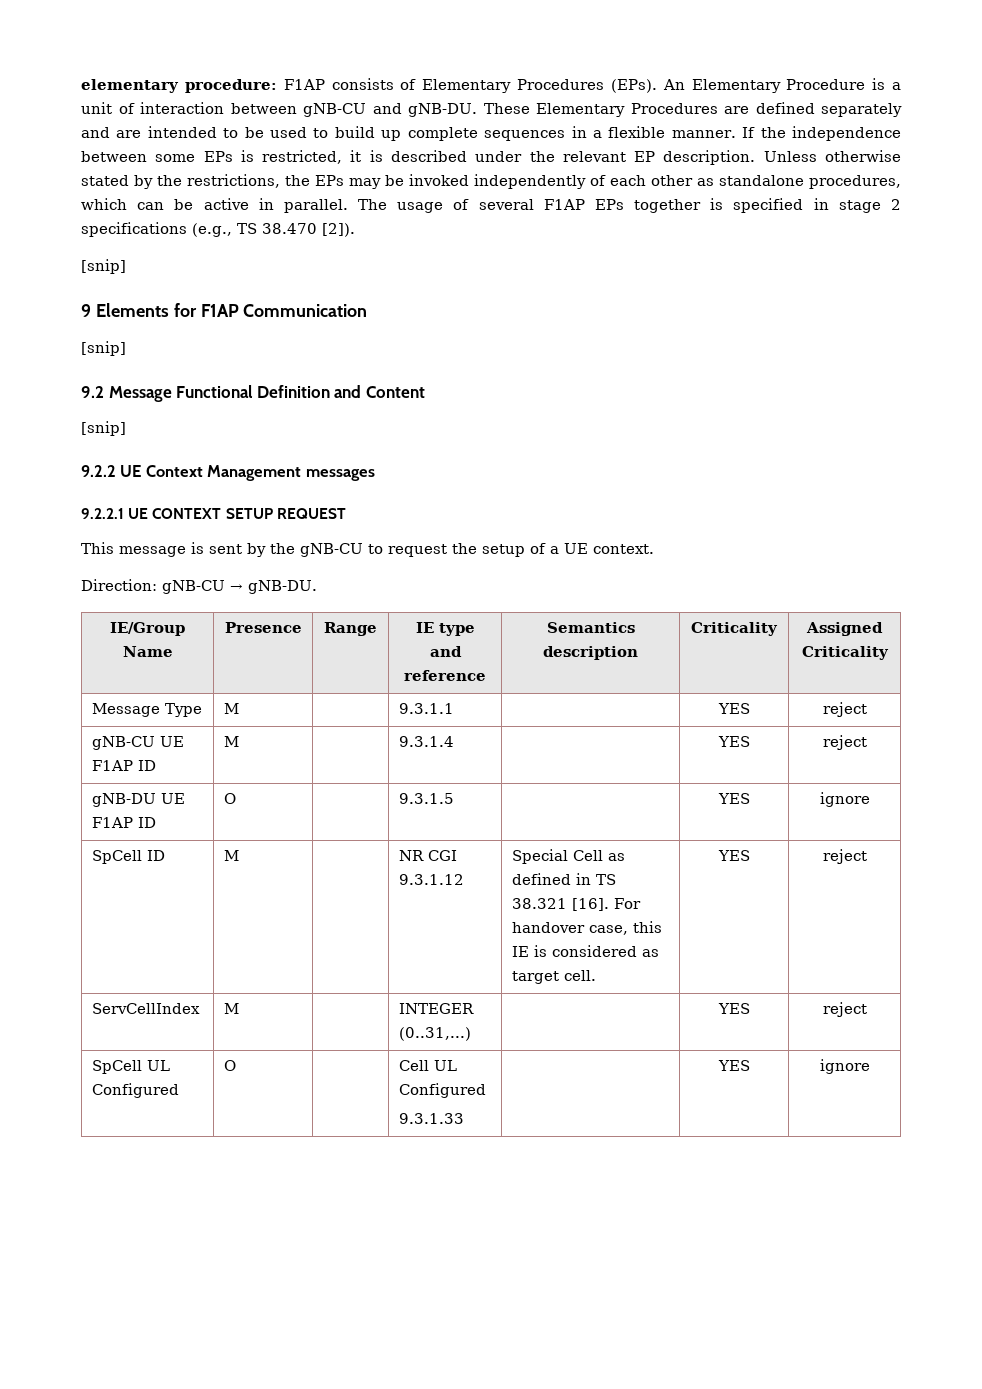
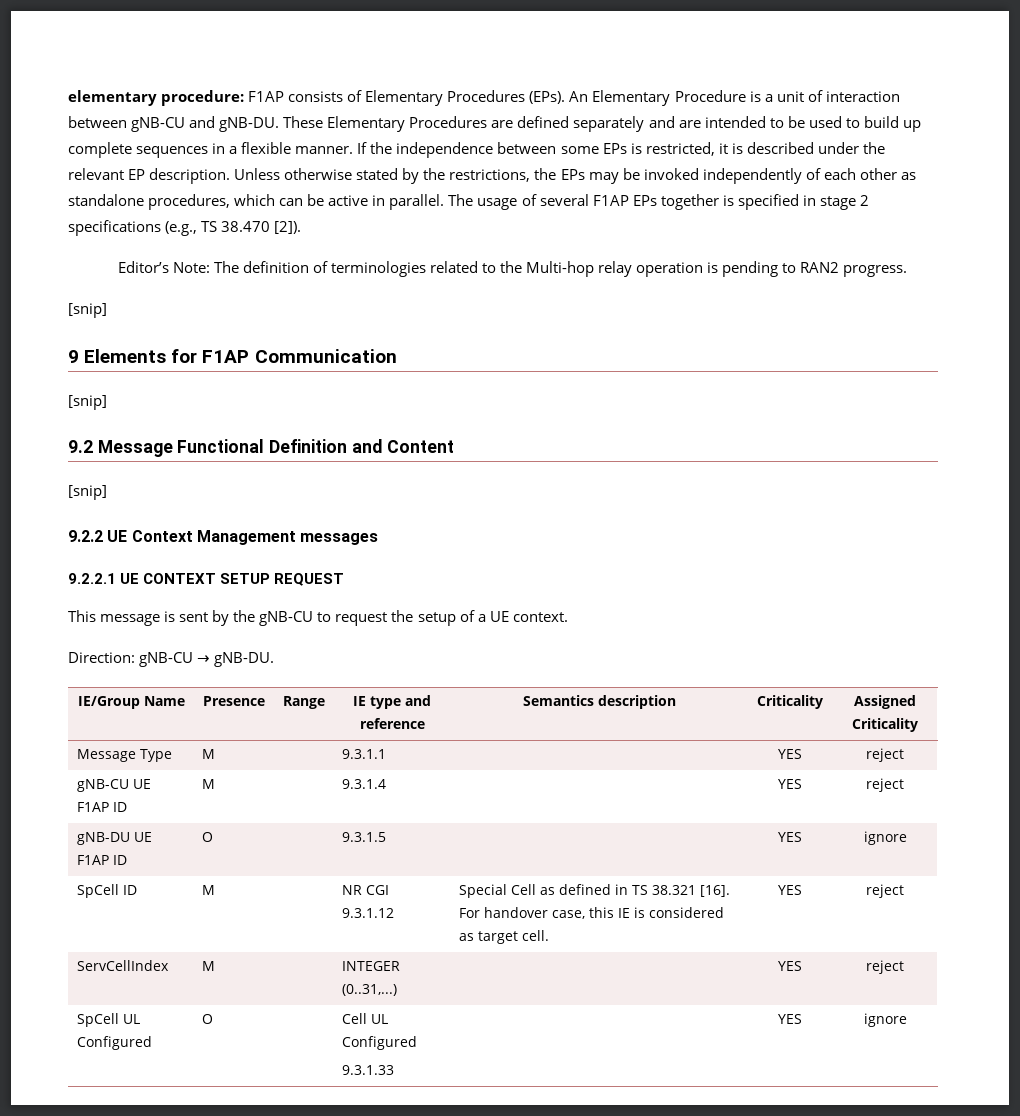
(355, 230) none -> [117,261,908,277] // Editor’s Note: The definition of terminologies related to the Multi-hop relay operation is pending to RAN2 progress.

